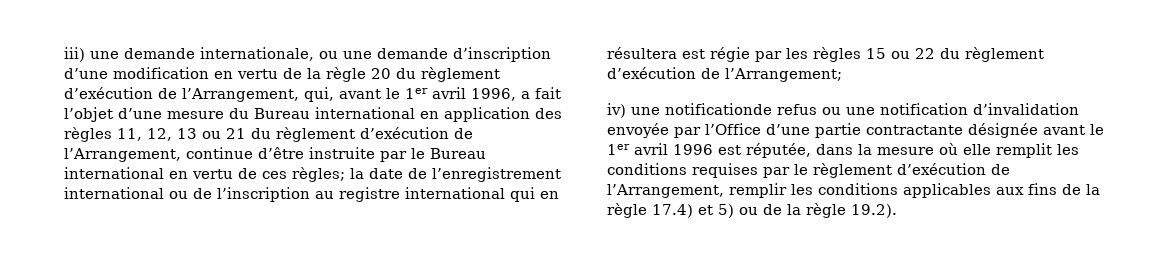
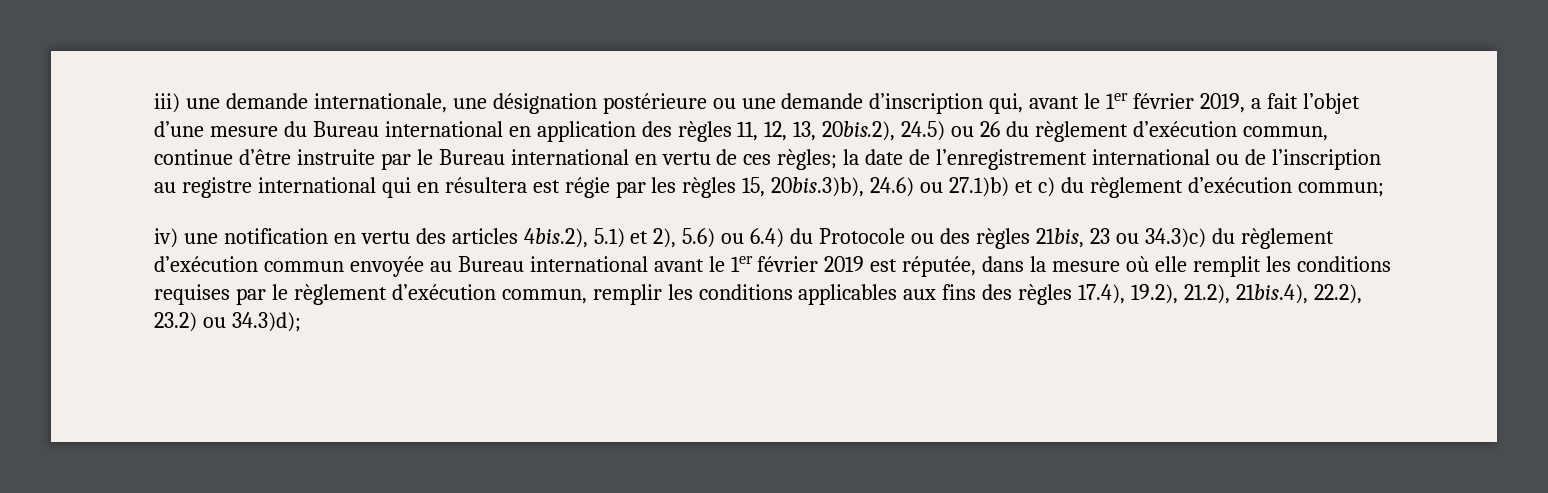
(314, 54) none -> [452,93,707,114] une désignation postérieure
[64,67,500,82] [64,87,299,102] d’une modification en vertu de la règle 20 du règlement d’exécution de l’Arrangement, -> (984, 103) none
[432,87,516,101] avril 1996, -> [1133,93,1246,113] février 2019,
[177,127,473,142] [64,148,181,162] 13 ou 21 du règlement d’exécution de l’Arrangement, -> [793,121,1328,142] 13, 20bis.2), 24.5) ou 26 du règlement d’exécution commun,
[866,47,1044,62] [607,67,842,82] 15 ou 22 du règlement d’exécution de l’Arrangement; -> [742,177,1384,198] 15, 20bis.3)b), 24.6) ou 27.1)b) et c) du règlement d’exécution commun;
[665,103,1079,115] [607,123,1104,138] [607,143,713,155] notificationde refus ou une notification d’invalidation envoyée par l’Office d’une partie contractante désignée avant le 1er avril 1996 -> [223,228,1334,249] [154,256,865,277] notification en vertu des articles 4bis.2), 5.1) et 2), 5.6) ou 6.4) du Protocole ou des règles 21bis, 23 ou 34.3)c) du règlement d’exécution commun envoyée au Bureau international avant le 1er février 2019
[991,164,1010,175] [607,184,724,198] de l’Arrangement, -> [501,289,587,304] commun,
[1062,184,1100,195] [607,203,897,218] de la règle 17.4) et 5) ou de la règle 19.2). -> [982,284,1362,305] [154,312,301,332] des règles 17.4), 19.2), 21.2), 21bis.4), 22.2), 23.2) ou 34.3)d);

